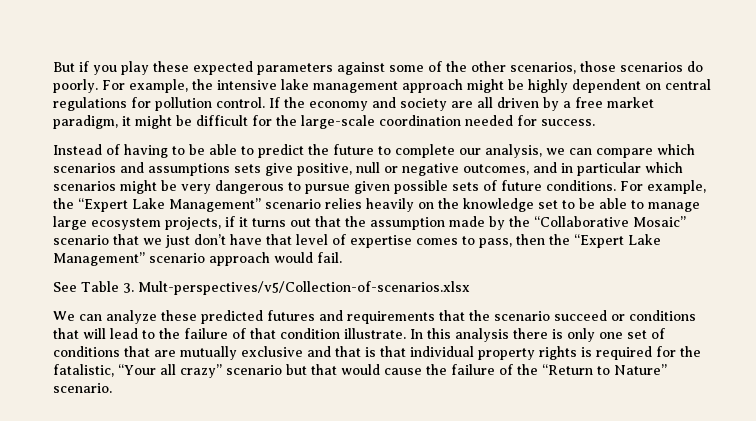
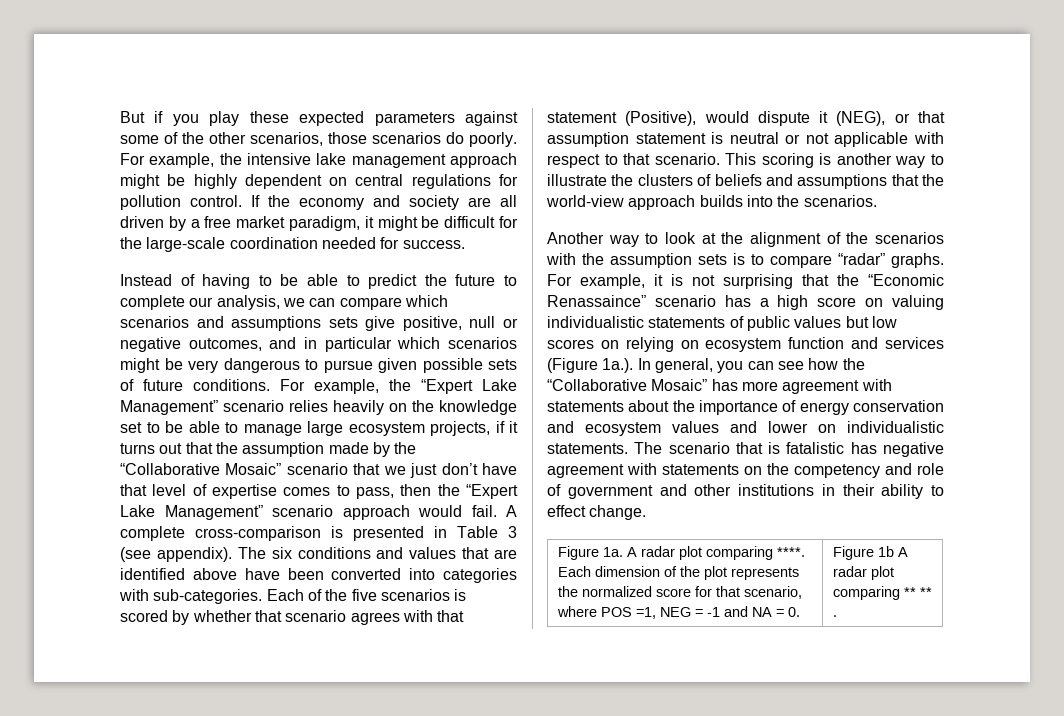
[53,281,470,295] [53,310,696,324] [53,328,665,342] [53,346,701,360] [53,364,667,378] [53,383,112,393] // See Table 3. Mult-perspectives/v5/Collection-of-scenarios.xlsx // We can analyze these predicted futures and requirements that the scenario succeed or conditions that will lead to the failure of that condition illustrate. In this analysis there is only one set of conditions that are mutually exclusive and that is that individual property rights is required for the fatalistic, “Your all crazy” scenario but that would cause the failure of the “Return to Nature” scenario. -> [506,505,517,517] [120,526,517,541] [120,547,517,562] [120,568,517,583] [119,589,467,604] [120,610,465,625] [547,111,945,126] [547,132,944,147] [547,153,944,168] [547,174,944,189] [546,195,877,210] [547,232,944,247] [546,253,944,268] [547,274,944,289] [547,295,944,310] [547,316,897,331] [547,337,944,352] [547,358,865,373] [547,379,892,394] [547,400,944,415] [547,421,944,436] [547,442,944,457] [547,463,944,478] [547,484,944,499] [547,505,647,520] [557,546,805,560] [557,566,799,580] [557,586,802,599] [556,606,800,619] [832,546,908,560] [832,566,894,580] [832,586,932,600] [832,615,837,617] A complete cross-comparison is presented in Table 3 (see appendix). The six conditions and values that are identified above have been converted into categories with sub-categories. Each of the five scenarios is scored by whether that scenario agrees with that statement (Positive), would dispute it (NEG), or that assumption statement is neutral or not applicable with respect to that scenario. This scoring is another way to illustrate the clusters of beliefs and assumptions that the world-view approach builds into the scenarios. // Another way to look at the alignment of the scenarios with the assumption sets is to compare “radar” graphs. For example, it is not surprising that the “Economic Renassaince” scenario has a high score on valuing individualistic statements of public values but low scores on relying on ecosystem function and services (Figure 1a.). In general, you can see how the “Collaborative Mosaic” has more agreement with statements about the importance of energy conservation and ecosystem values and lower on individualistic statements. The scenario that is fatalistic has negative agreement with statements on the competency and role of government and other institutions in their ability to effect change. // Figure 1a. A radar plot comparing ****. Each dimension of the plot represents the normalized score for that scenario, where POS =1, NEG = -1 and NA = 0. | Figure 1b A radar plot comparing ** ** .

